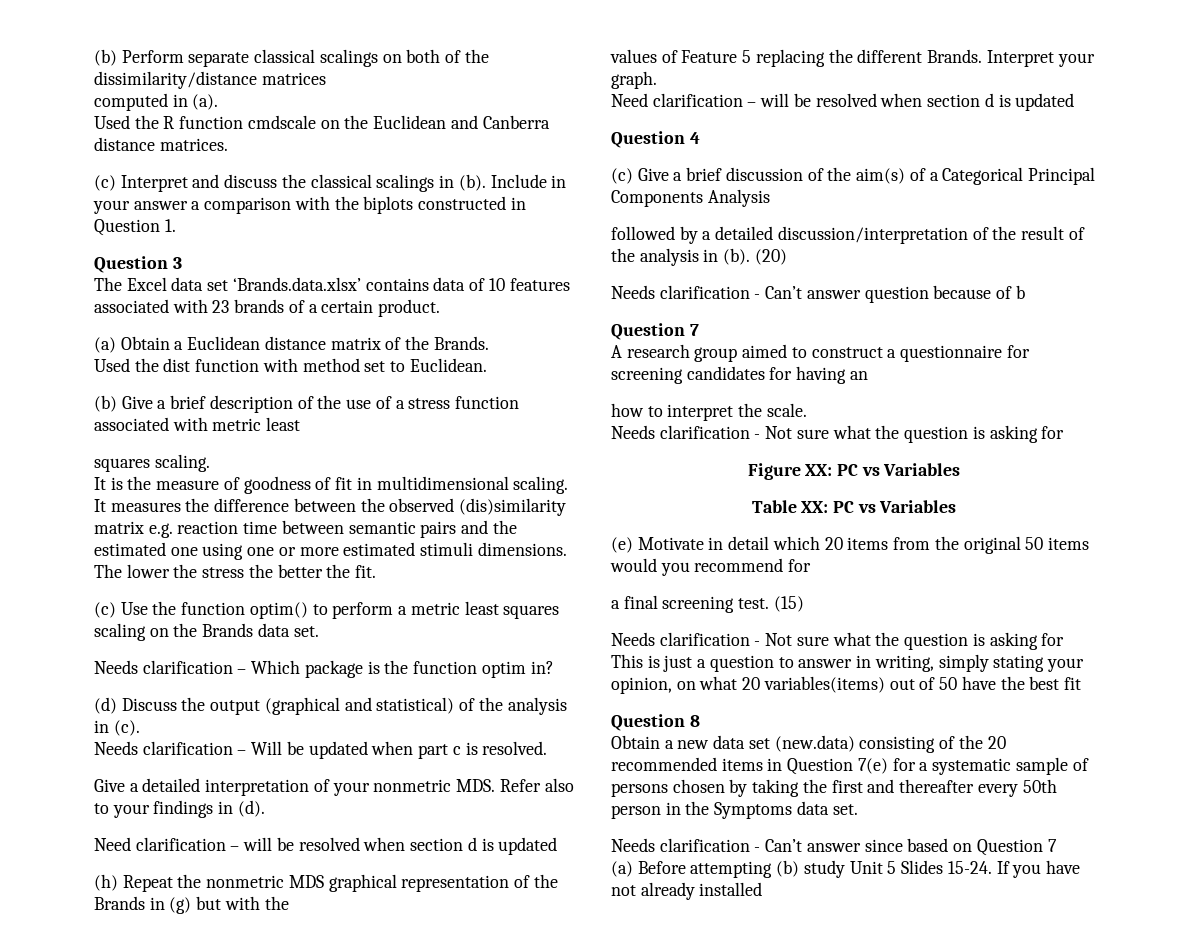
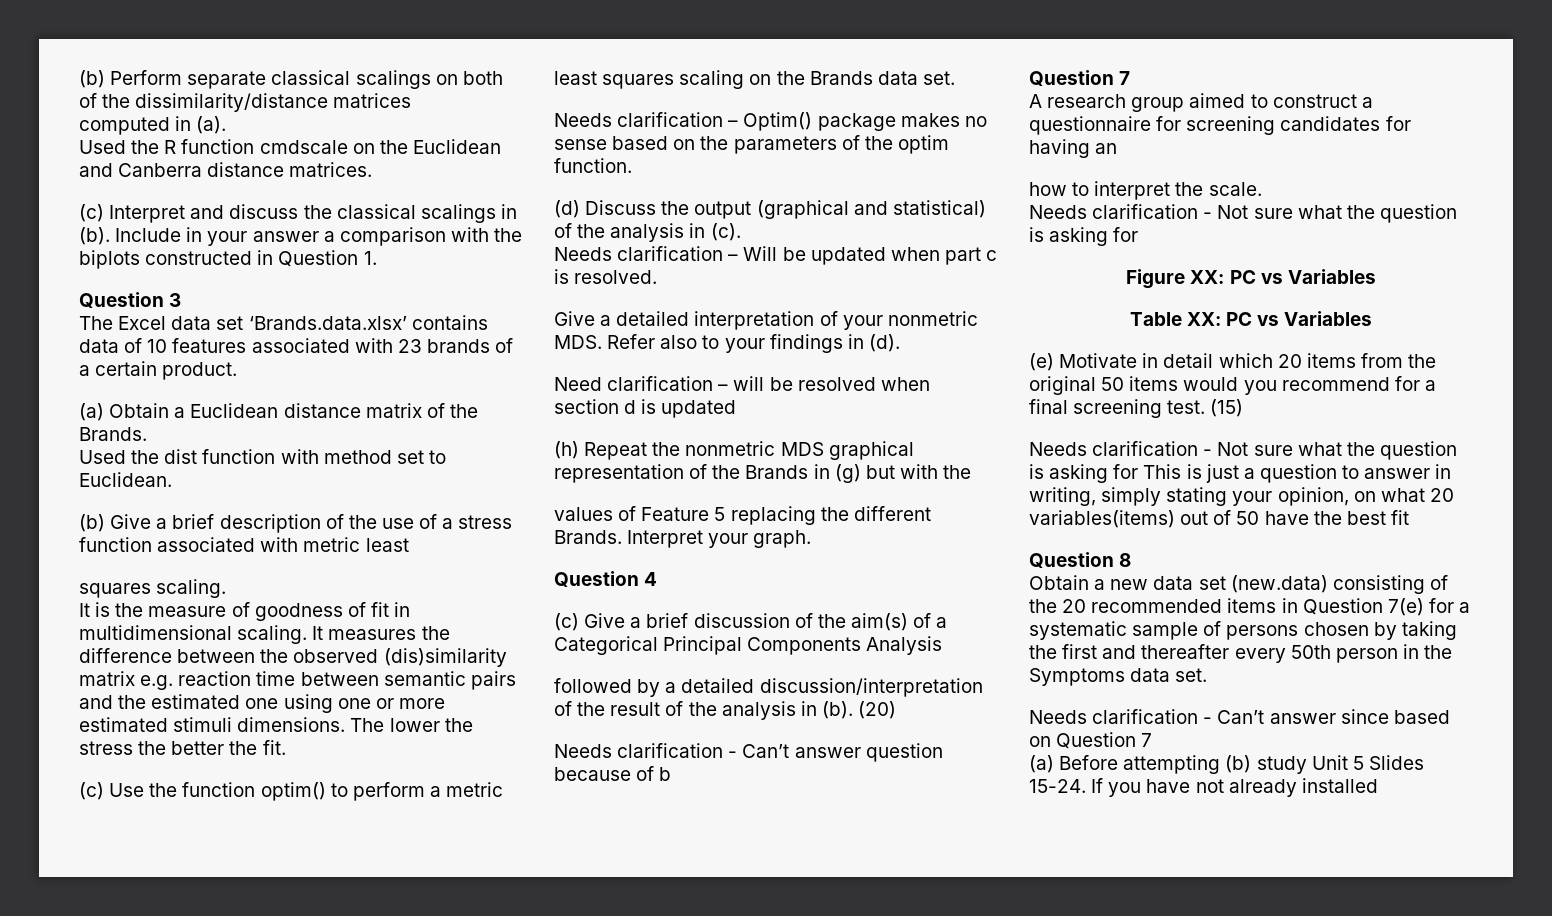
[251,660,554,678] Which package is the function optim in? -> [743,112,987,131] [554,135,949,154] [554,158,632,173] Optim() package makes no sense based on the parameters of the optim function.
[611,93,1075,111] // Need clarification – will be resolved when section d is updated -> (812, 539) none
(812, 565) // -> (1420, 383) none

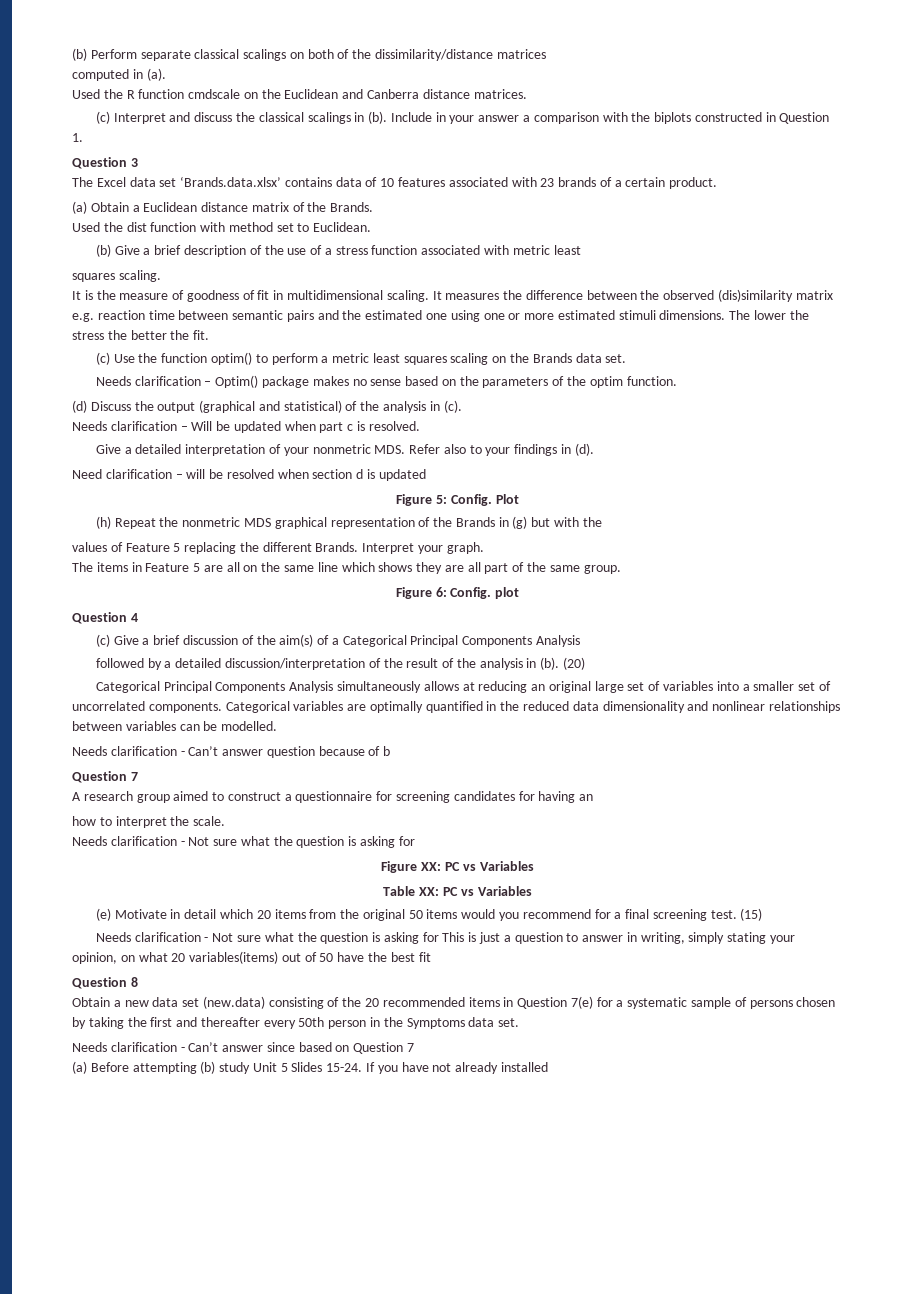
(737, 409) none -> [396,494,519,506] // Figure 5: Config. Plot
(812, 539) none -> [72,562,621,574] [395,587,520,599] // The items in Feature 5 are all on the same line which shows they are all part of the same group. // Figure 6: Config. plot
(897, 710) none -> [95,681,831,693] [72,701,840,713] [72,721,278,731] // Categorical Principal Components Analysis simultaneously allows at reducing an original large set of variables into a smaller set of uncorrelated components. Categorical variables are optimally quantified in the reduced data dimensionality and nonlinear relationships between variables can be modelled.

